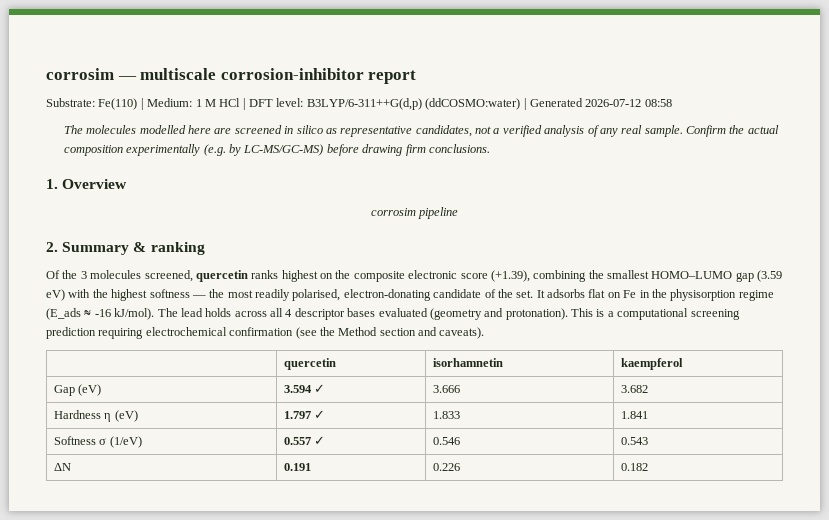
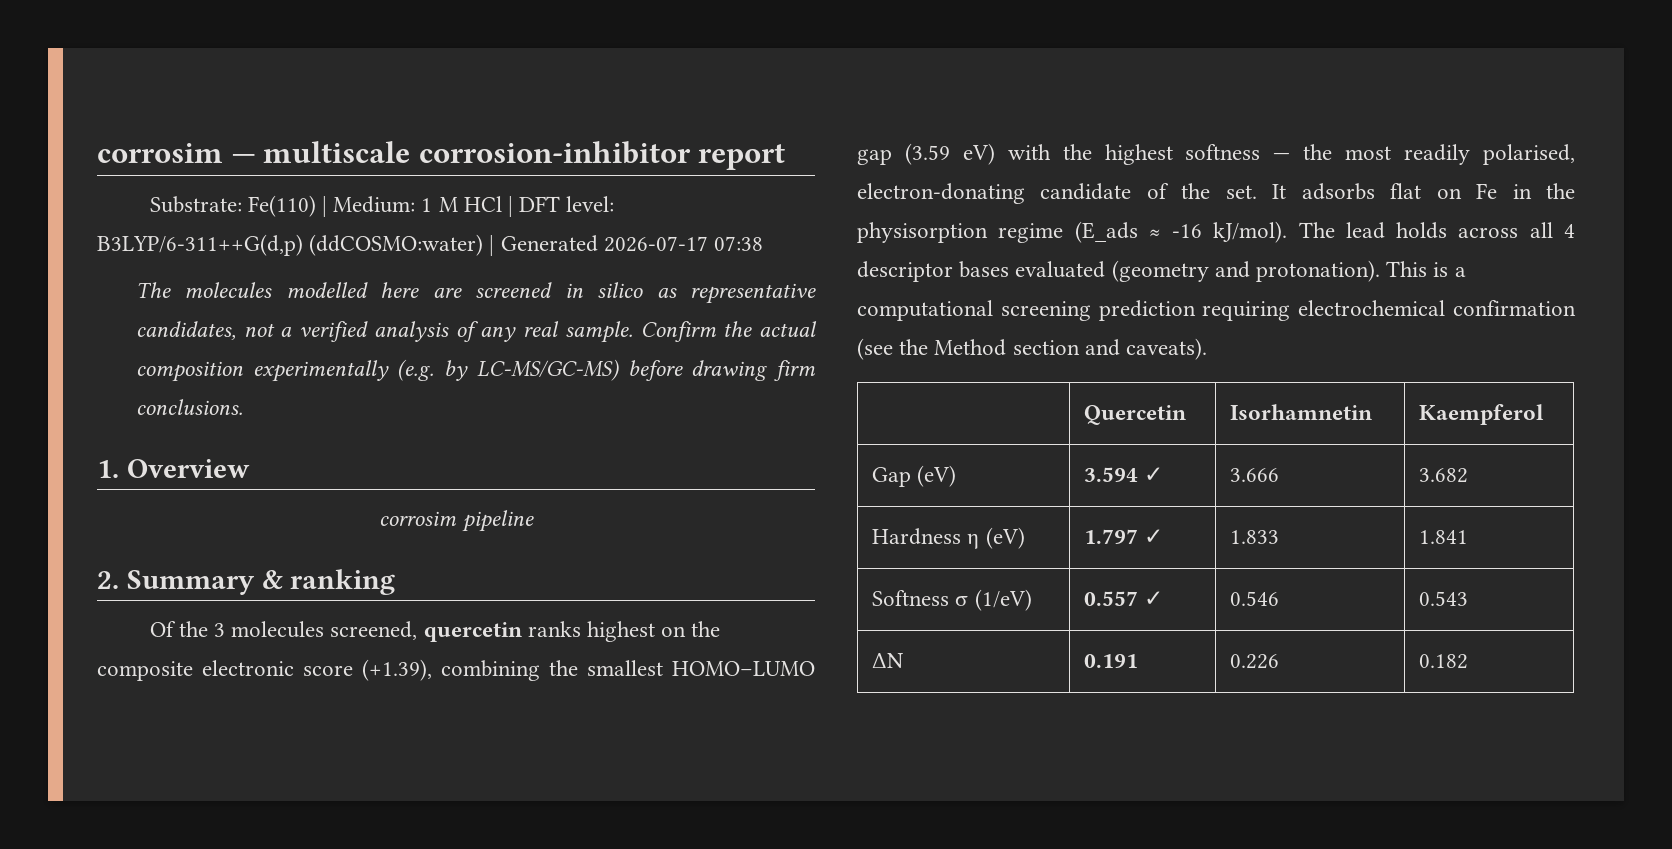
[585,99,672,107] 2026-07-12 08:58 -> [603,236,764,252] 2026-07-17 07:38
[283,358,336,370] [432,358,503,367] [620,358,683,370] quercetin | isorhamnetin | kaempferol -> [1084,405,1187,425] [1230,404,1373,420] [1419,404,1545,425] Quercetin | Isorhamnetin | Kaempferol

